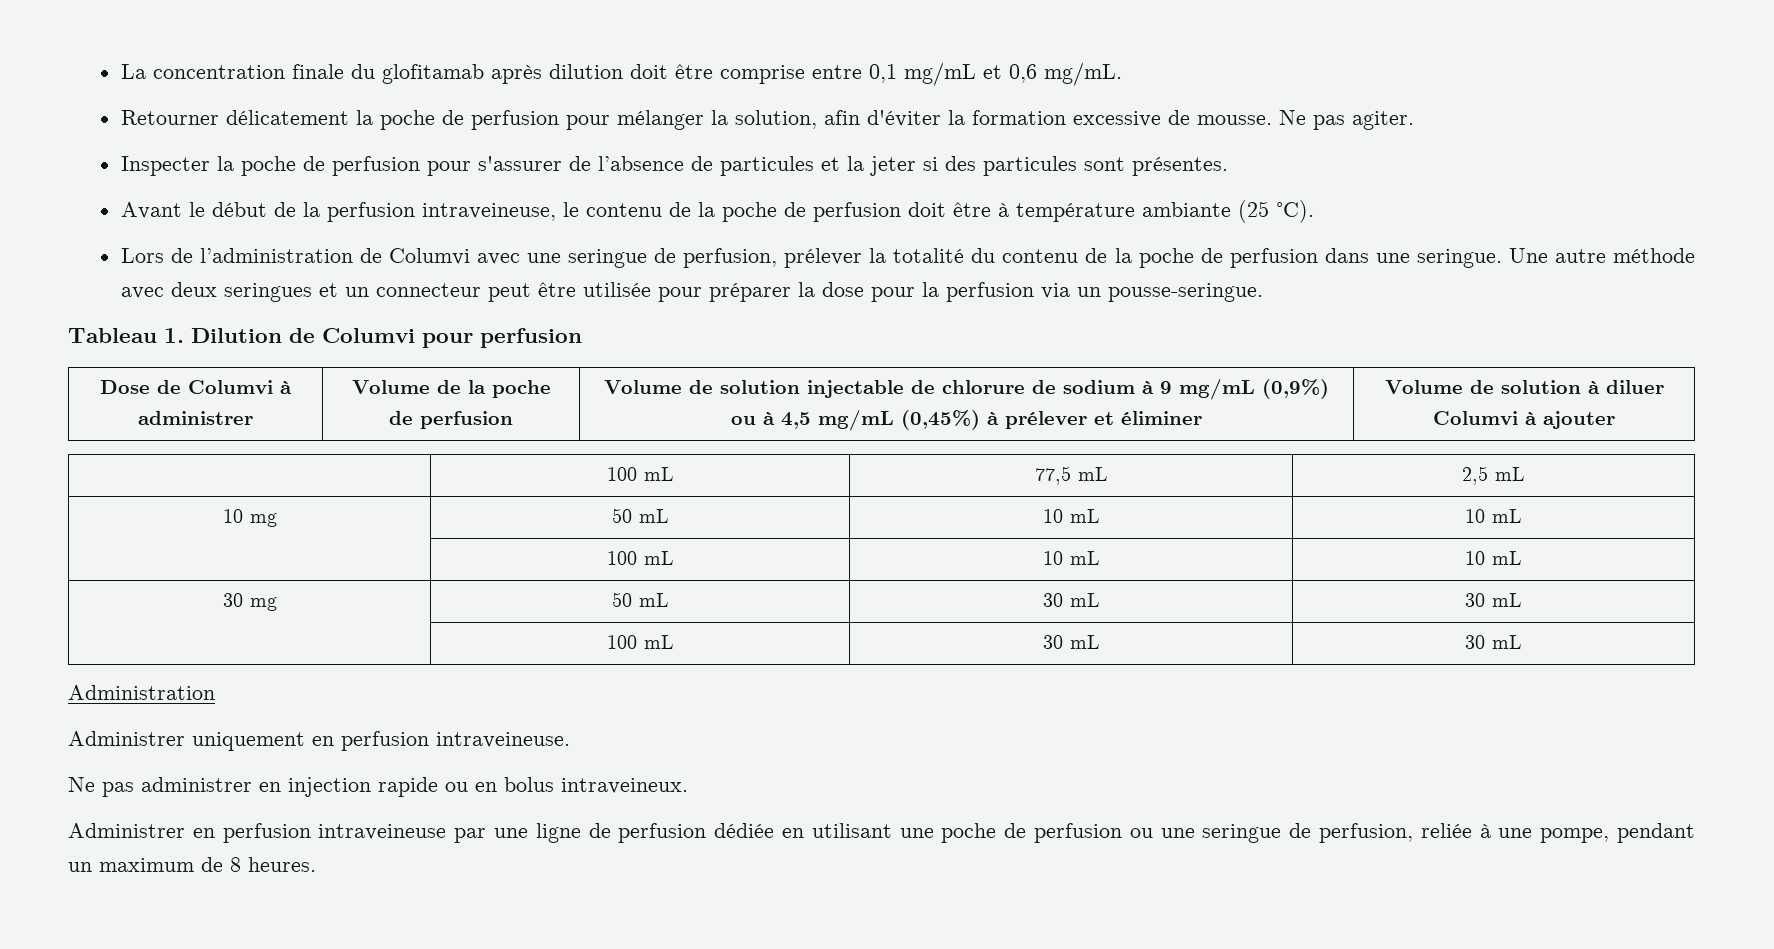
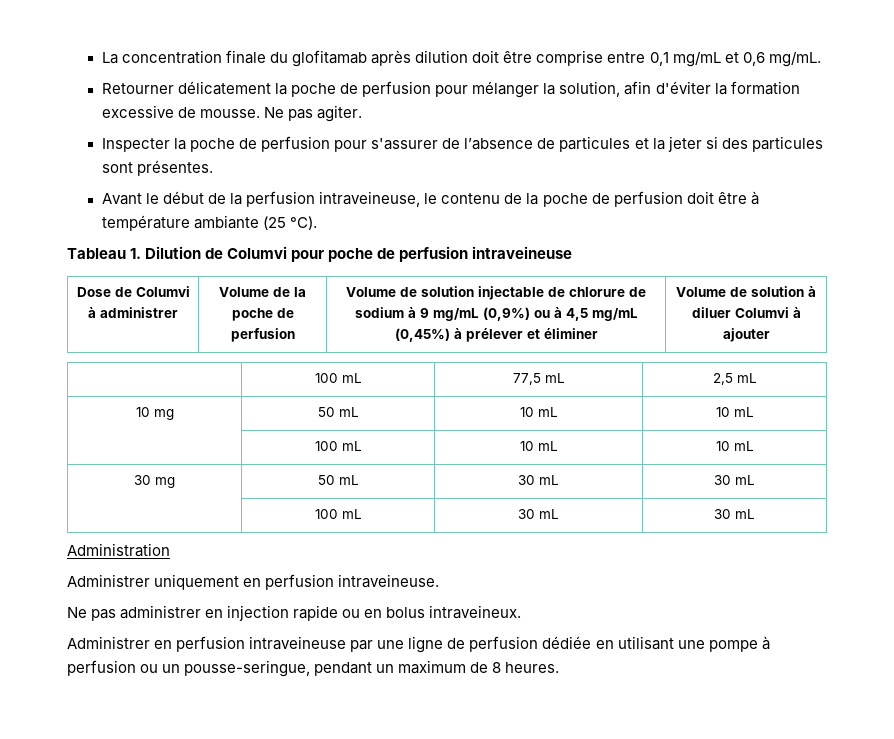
[120,248,1696,268] [120,282,1263,302] // Lors de l’administration de Columvi avec une seringue de perfusion, prélever la totalité du contenu de la poche de perfusion dans une seringue. Une autre méthode avec deux seringues et un connecteur peut être utilisée pour préparer la dose pour la perfusion via un pousse-seringue. -> (318, 223) none
[480,328,582,348] perfusion -> [328,246,573,262] poche de perfusion intraveineuse
[941,823,1610,843] poche de perfusion ou une seringue de perfusion, reliée à une pompe, -> [708,636,770,652] [67,660,311,677] pompe à perfusion ou un pousse-seringue,

